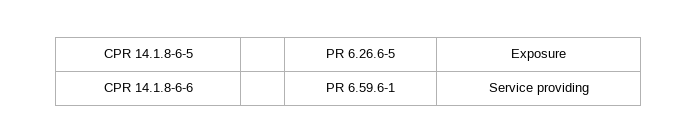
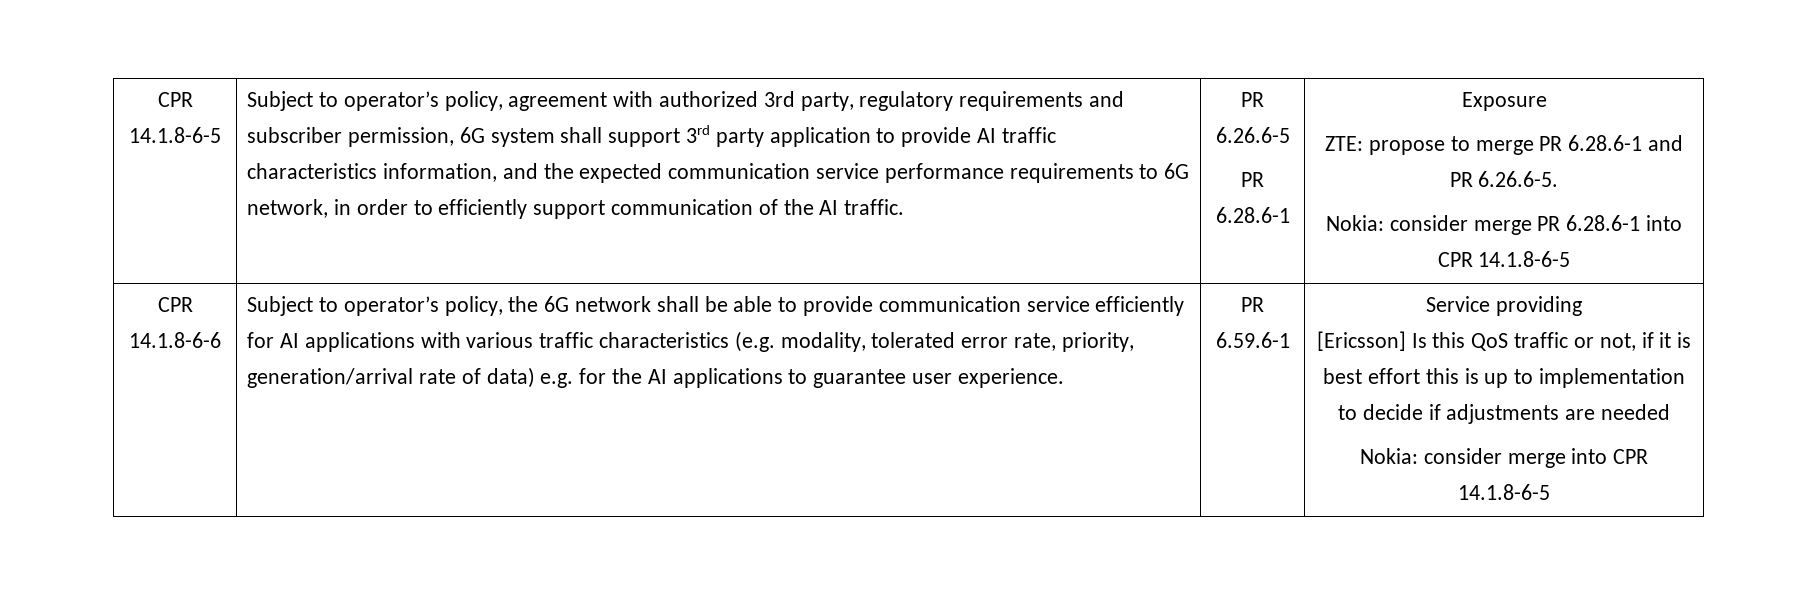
(193, 53) none -> [247,91,1125,111] [247,125,1056,147] [247,163,1190,183] [247,199,905,219] Subject to operator’s policy, agreement with authorized 3rd party, regulatory requirements and subscriber permission, 6G system shall support 3rd party application to provide AI traffic characteristics information, and the expected communication service performance requirements to 6G network, in order to efficiently support communication of the AI traffic.
(395, 53) none -> [1241,172,1264,187] [1215,207,1290,223] // PR 6.28.6-1
[103,83,193,92] [326,83,395,92] [488,83,589,95] // CPR 14.1.8-6-6 | | PR 6.59.6-1 | Service providing -> [1325,135,1683,155] [1449,171,1559,187] [1325,215,1683,235] [1437,251,1571,267] [157,297,193,312] [129,332,221,348] [247,296,1185,316] [247,331,1134,352] [247,367,1064,388] [1241,297,1264,312] [1215,332,1290,348] [1426,296,1582,316] [1316,331,1692,351] [1323,368,1685,388] [1337,404,1671,424] [1359,448,1649,468] [1458,484,1550,500] // ZTE: propose to merge PR 6.28.6-1 and PR 6.26.6-5. // Nokia: consider merge PR 6.28.6-1 into CPR 14.1.8-6-5 // CPR 14.1.8-6-6 | Subject to operator’s policy, the 6G network shall be able to provide communication service efficiently for AI applications with various traffic characteristics (e.g. modality, tolerated error rate, priority, generation/arrival rate of data) e.g. for the AI applications to guarantee user experience. | PR 6.59.6-1 | Service providing // [Ericsson] Is this QoS traffic or not, if it is best effort this is up to implementation to decide if adjustments are needed // Nokia: consider merge into CPR 14.1.8-6-5

